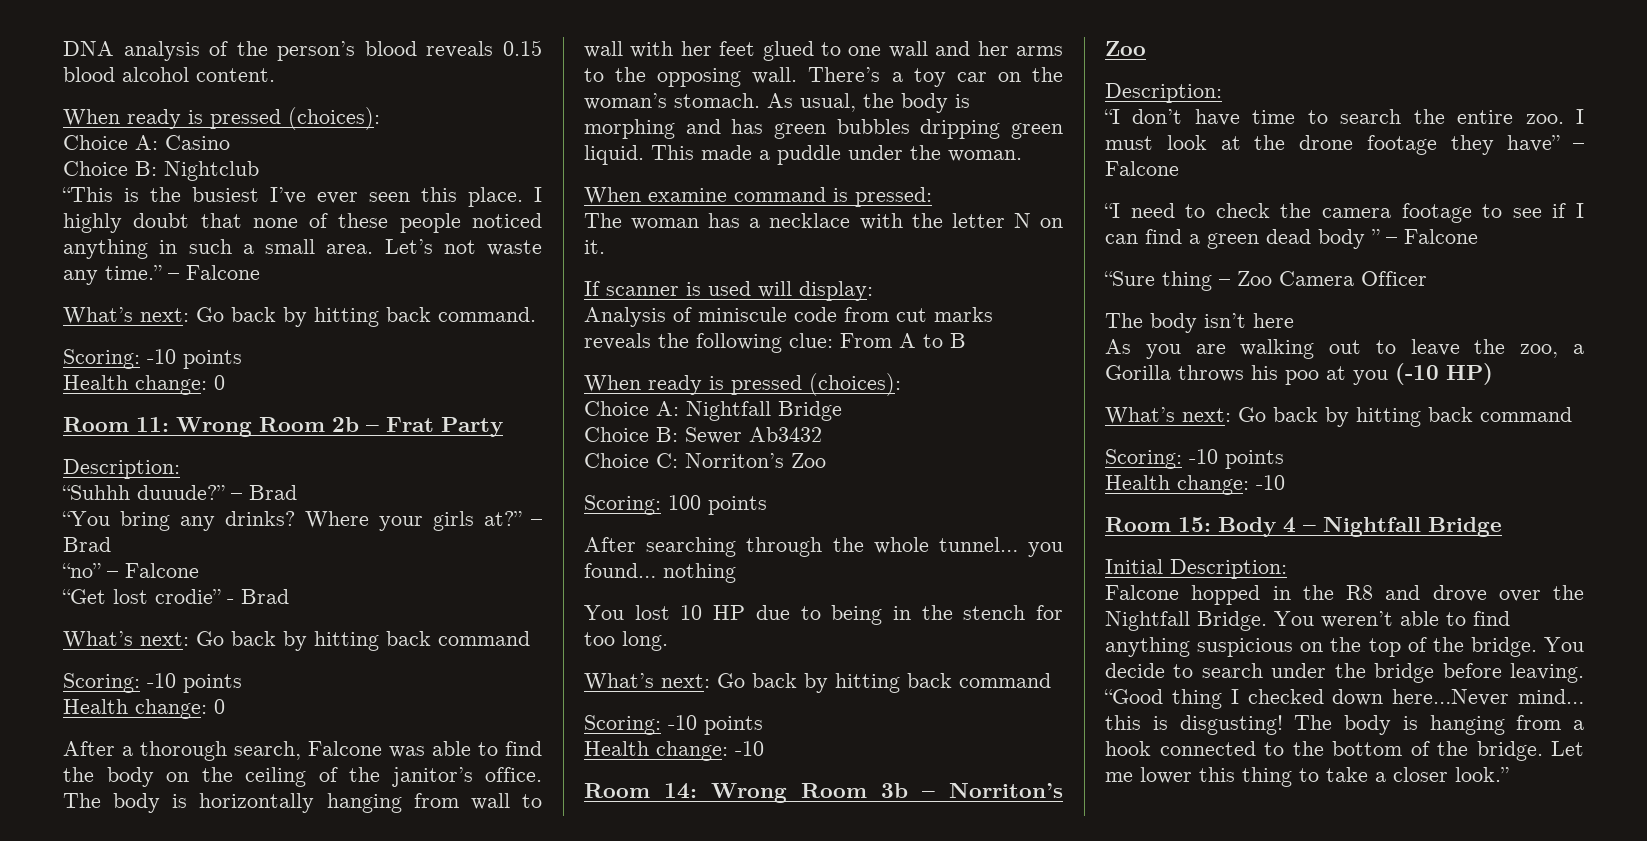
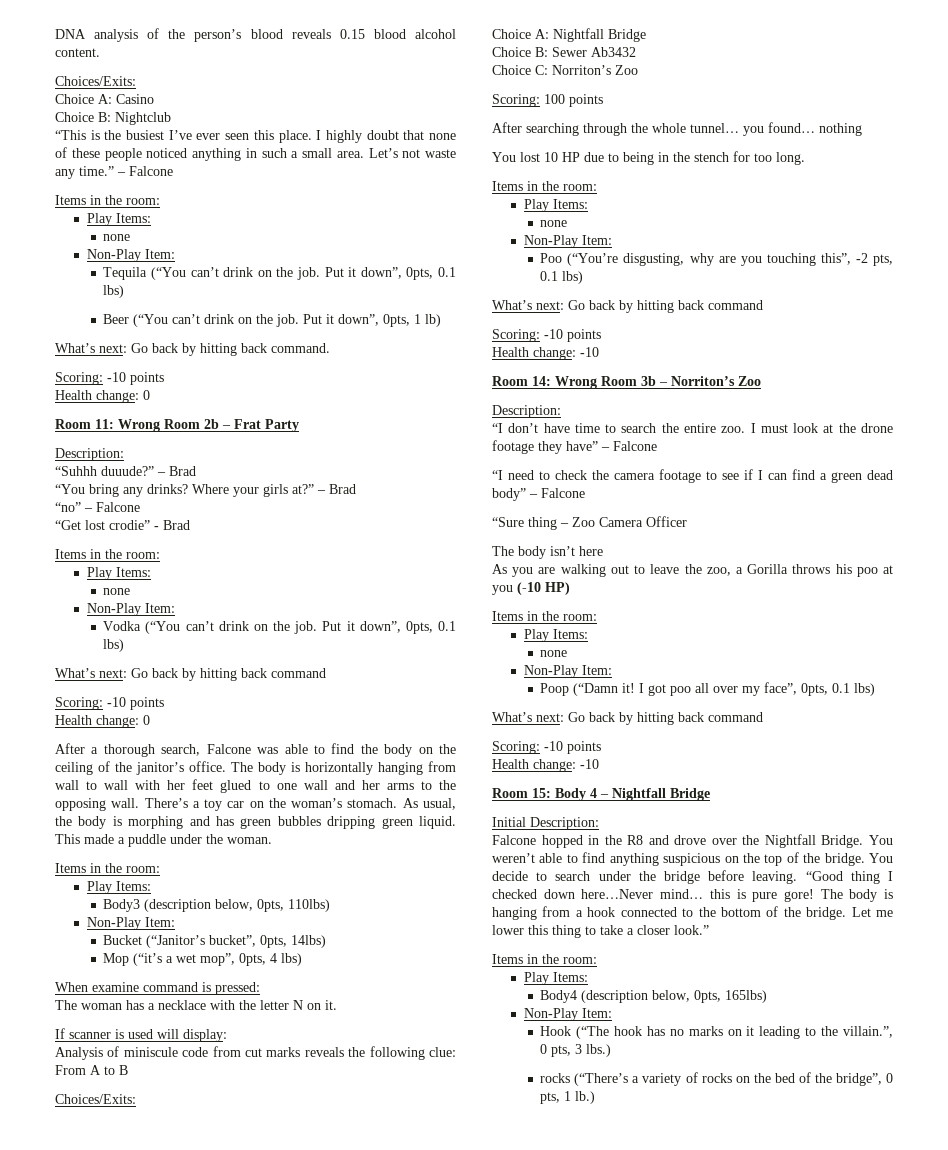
[63,107,380,130] When ready is pressed (choices): -> [55,76,136,86] Choices/Exits:
(260, 272) none -> [55,195,160,205] [86,213,151,226] [103,234,131,241] [86,249,175,262] [103,267,456,280] [103,285,125,298] [103,314,442,327] // Items in the room: // Play Items: // none // Non-Play Item: // Tequila (“You can’t drink on the job. Put it down”, 0pts, 0.1 lbs) // Beer (“You can’t drink on the job. Put it down”, 0pts, 1 lb)
(289, 596) none -> [55,549,160,559] [86,567,151,580] [103,588,131,595] [86,603,175,616] [103,621,456,634] [103,639,125,652] // Items in the room: // Play Items: // none // Non-Play Item: // Vodka (“You can’t drink on the job. Put it down”, 0pts, 0.1 lbs)
(1022, 156) none -> [55,863,160,873] [86,881,151,894] [103,899,331,912] [86,917,175,930] [103,935,327,948] [103,953,303,966] // Items in the room: // Play Items: // Body3 (description below, 0pts, 110lbs) // Non-Play Item: // Bucket (“Janitor’s bucket”, 0pts, 14lbs) // Mop (“it’s a wet mop”, 0pts, 4 lbs)
[584,373,901,396] When ready is pressed (choices): -> [55,1094,136,1104] Choices/Exits:
(668, 641) none -> [492,181,597,191] [523,199,588,212] [540,220,568,227] [523,235,612,248] [540,253,894,266] [540,271,584,284] // Items in the room: // Play Items: // none // Non-Play Item: // Poo (“You’re disgusting, why are you touching this”, -2 pts, 0.1 lbs)
[1318,229,1380,249] body ” -> [492,488,526,501] body”
(1493, 374) none -> [492,611,597,621] [523,629,588,642] [540,650,568,657] [523,665,612,678] [540,682,876,696] // Items in the room: // Play Items: // none // Non-Play Item: // Poop (“Damn it! I got poo all over my face”, 0pts, 0.1 lbs)
[1179,715,1283,735] disgusting! -> [752,889,814,902] pure gore!
(1509, 774) none -> [492,954,597,964] [523,972,588,985] [540,990,768,1003] [523,1008,612,1021] [540,1026,893,1039] [540,1044,612,1057] [540,1072,893,1086] [540,1091,596,1104] // Items in the room: // Play Items: // Body4 (description below, 0pts, 165lbs) // Non-Play Item: // Hook (“The hook has no marks on it leading to the villain.”, 0 pts, 3 lbs.) // rocks (“There’s a variety of rocks on the bed of the bridge”, 0 pts, 1 lb.)

